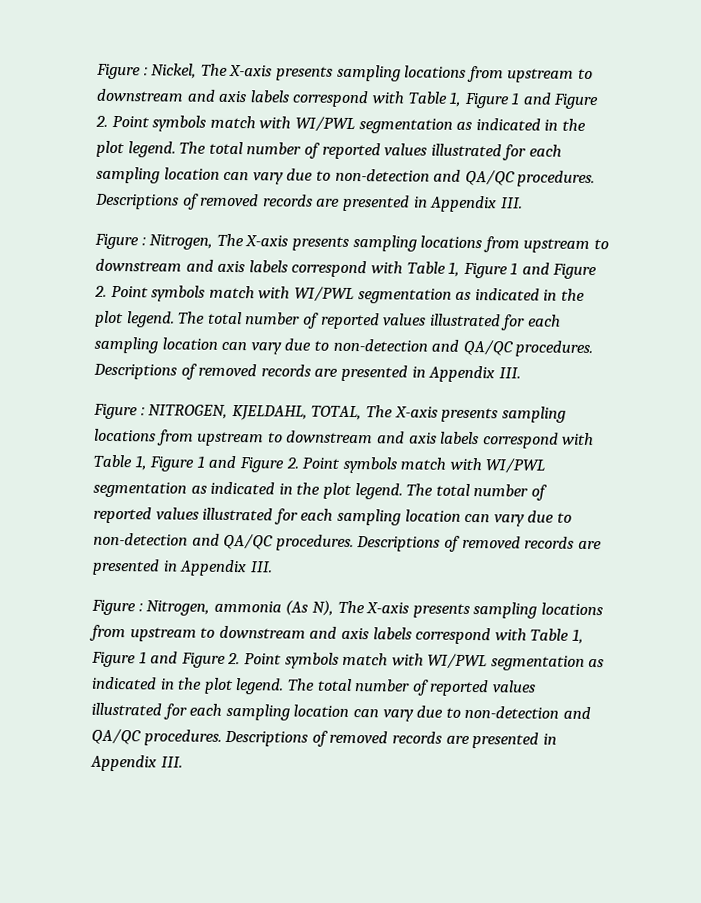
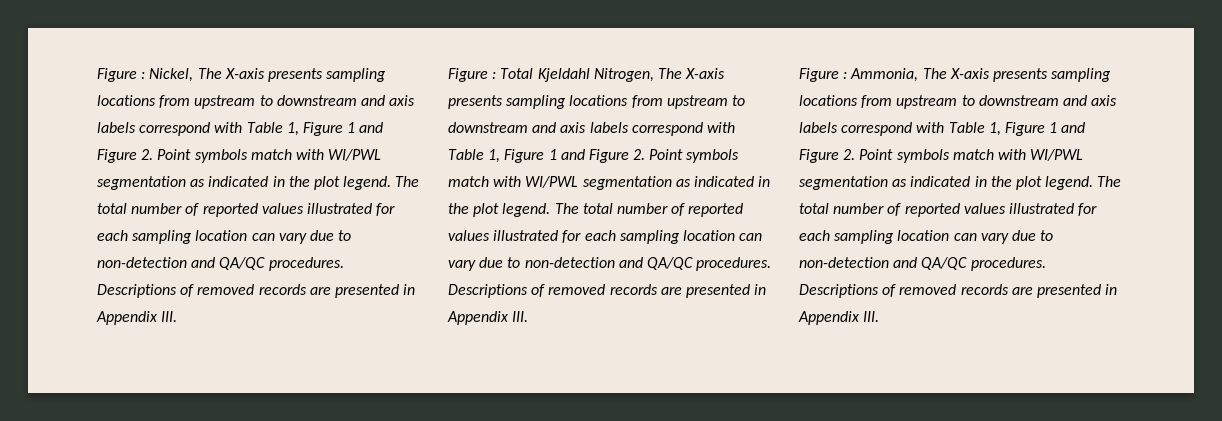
(146, 241) none -> [500,68,590,82] Total Kjeldahl
[148,404,363,421] NITROGEN, KJELDAHL, TOTAL, -> [850,68,919,82] Ammonia,
[91,599,603,619] [89,624,584,645] [91,651,605,671] [92,676,536,697] [91,702,591,722] [91,728,557,749] [90,754,183,772] // Figure : Nitrogen, ammonia (As N), The X-axis presents sampling locations from upstream to downstream and axis labels correspond with Table 1, Figure 1 and Figure 2. Point symbols match with WI/PWL segmentation as indicated in the plot legend. The total number of reported values illustrated for each sampling location can vary due to non-detection and QA/QC procedures. Descriptions of removed records are presented in Appendix III. -> (880, 316) none

